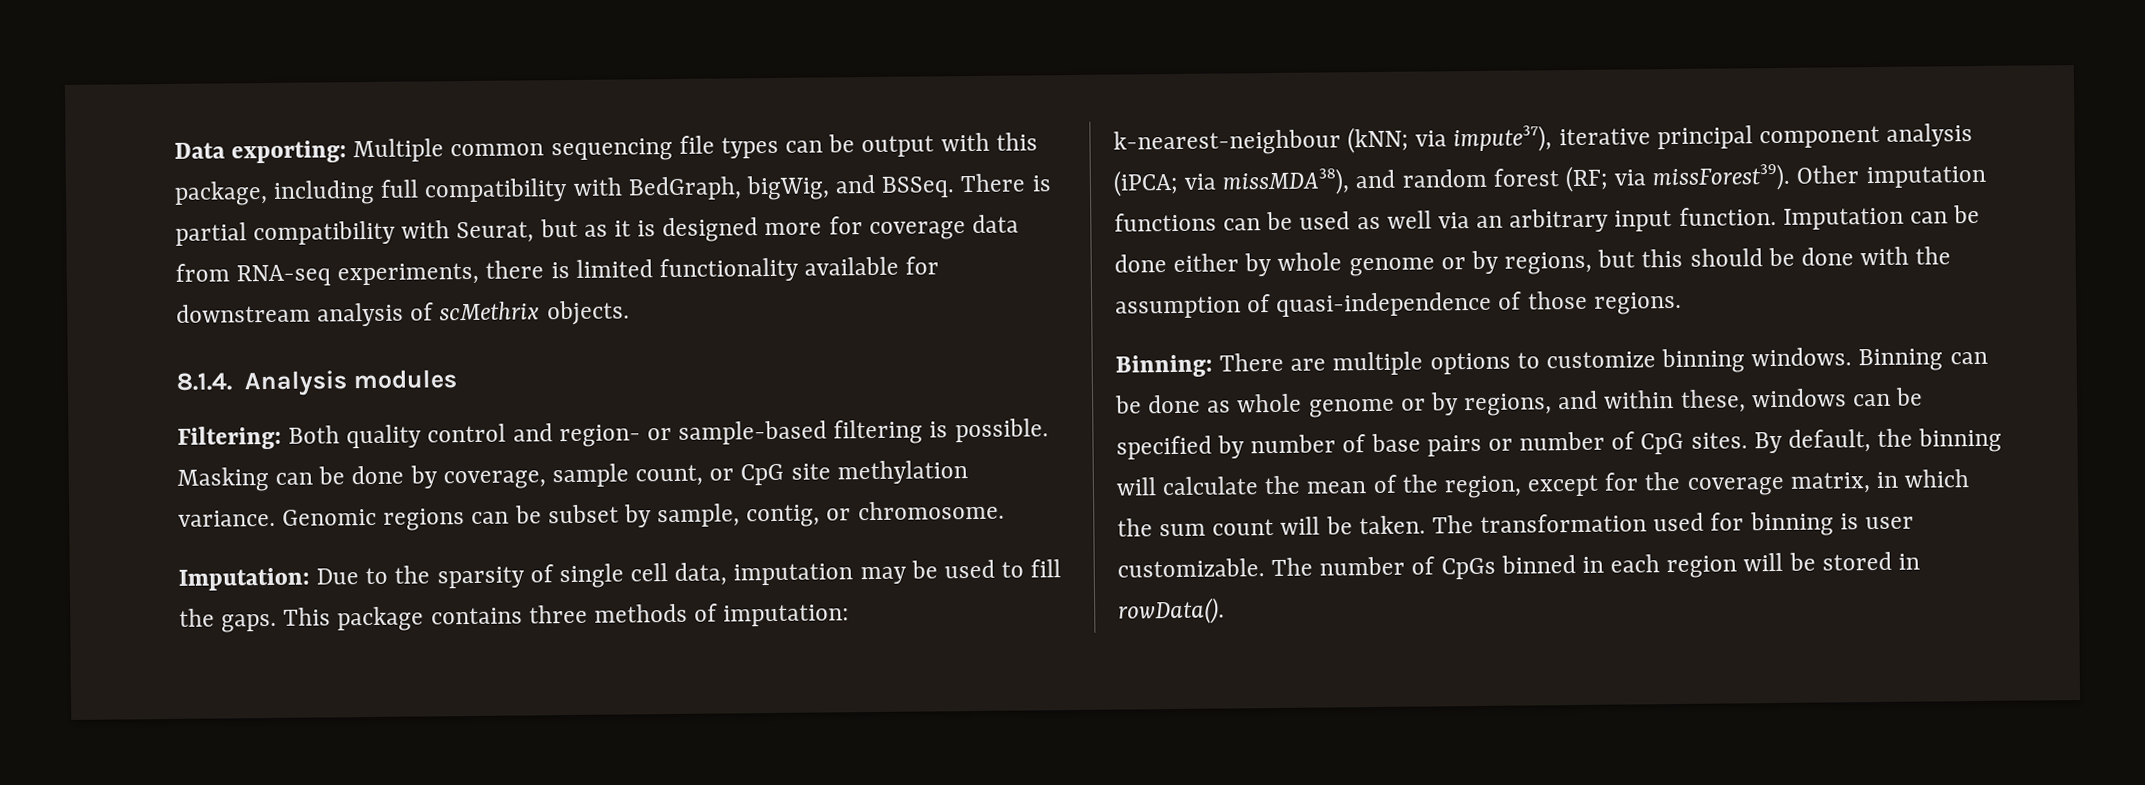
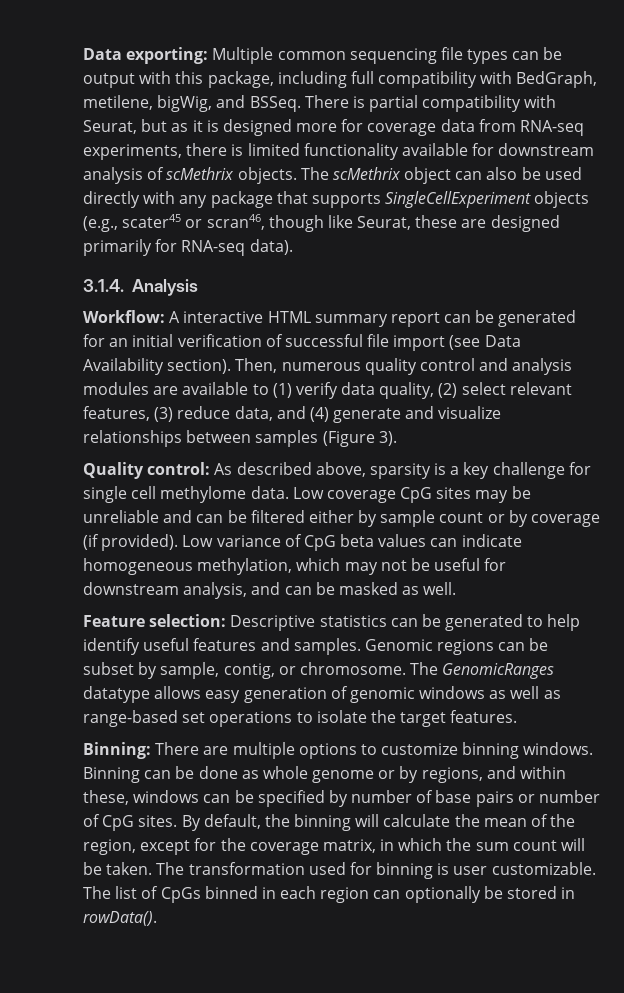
(742, 188) none -> [83,95,153,110] metilene,
[176,369,457,397] [177,418,1049,450] [177,460,968,492] [178,509,276,527] // 8.1.4. Analysis modules // Filtering: Both quality control and region- or sample-based filtering is possible. Masking can be done by coverage, sample count, or CpG site methylation variance. -> [300,167,582,184] [83,191,590,208] [83,214,560,232] [83,239,293,256] [83,279,198,296] [83,310,577,327] [83,334,521,351] [83,358,573,375] [83,382,572,399] [83,406,502,423] [83,430,397,447] [83,462,591,479] [83,486,531,503] [83,510,601,527] [83,534,522,551] [83,558,507,575] [83,582,457,599] [83,614,581,631] [83,638,361,655] The scMethrix object can also be used directly with any package that supports SingleCellExperiment objects (e.g., scater45 or scran46, though like Seurat, these are designed primarily for RNA-seq data). // 3.1.4. Analysis // Workflow: A interactive HTML summary report can be generated for an initial verification of successful file import (see Data Availability section). Then, numerous quality control and analysis modules are available to (1) verify data quality, (2) select relevant features, (3) reduce data, and (4) generate and visualize relationships between samples (Figure 3). // Quality control: As described above, sparsity is a key challenge for single cell methylome data. Low coverage CpG sites may be unreliable and can be filtered either by sample count or by coverage (if provided). Low variance of CpG beta values can indicate homogeneous methylation, which may not be useful for downstream analysis, and can be masked as well. // Feature selection: Descriptive statistics can be generated to help identify useful features and samples.
[178,559,1062,591] [179,603,850,633] [1113,123,1974,156] [1113,163,1986,197] [1114,204,1981,233] [1114,246,1952,277] [1115,290,1682,319] // Imputation: Due to the sparsity of single cell data, imputation may be used to fill the gaps. This package contains three methods of imputation: k-nearest-neighbour (kNN; via impute37), iterative principal component analysis (iPCA; via missMDA38), and random forest (RF; via missForest39). Other imputation functions can be used as well via an arbitrary input function. Imputation can be done either by whole genome or by regions, but this should be done with the assumption of quasi-independence of those regions. -> [410,662,555,679] [83,686,561,703] [83,710,518,727] The GenomicRanges datatype allows easy generation of genomic windows as well as range-based set operations to isolate the target features.
[1319,556,1406,576] number -> [115,886,138,899] list
[1743,552,1784,572] will -> [373,886,481,903] can optionally

